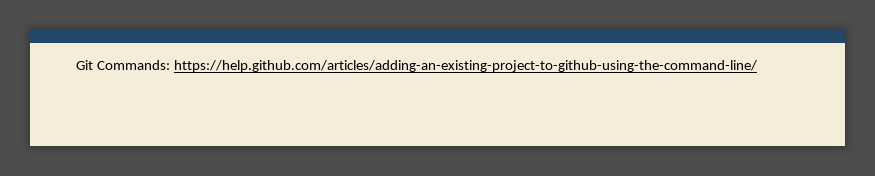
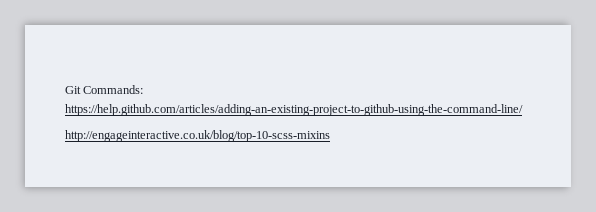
(757, 66) none -> [65,130,330,142] // http://engageinteractive.co.uk/blog/top-10-scss-mixins

